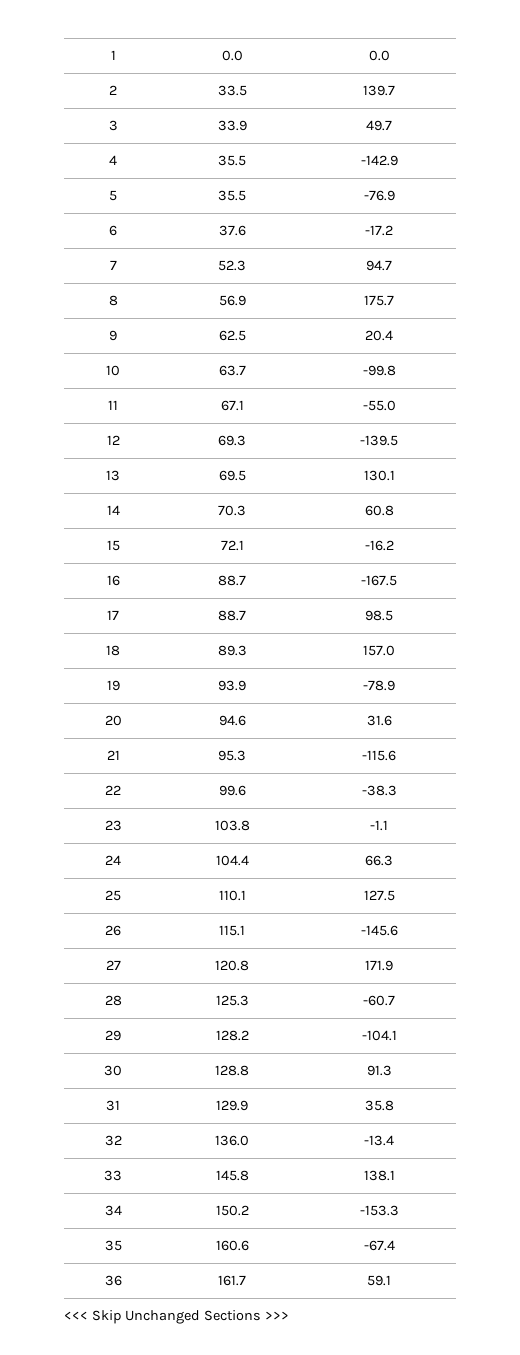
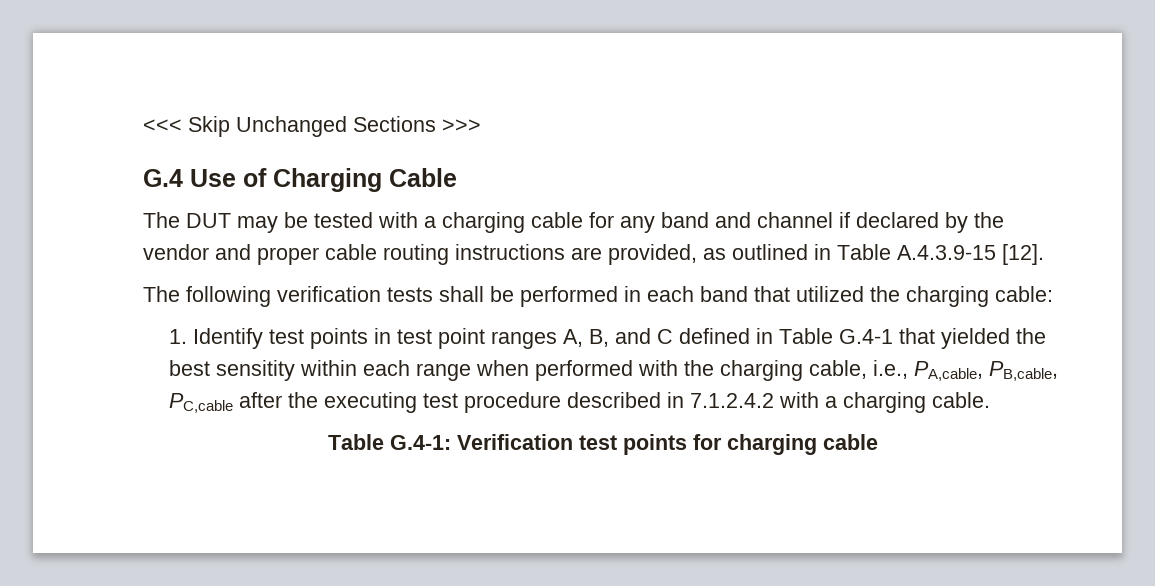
[110,50,116,60] [221,50,243,61] [368,50,390,61] [109,85,117,95] [217,85,247,96] [363,85,395,96] [108,120,118,131] [217,120,247,131] [366,120,392,131] [109,155,117,165] [218,155,246,166] [360,155,398,166] [109,190,117,201] [218,190,246,201] [363,190,395,201] [109,225,117,236] [218,225,246,236] [365,225,393,236] [109,260,117,270] [218,260,246,271] [366,260,392,271] [108,295,118,306] [218,295,246,306] [364,295,394,306] [109,330,117,341] [218,330,246,341] [365,330,393,341] [106,365,120,376] [218,365,246,376] [362,365,396,376] [108,400,118,410] [220,400,244,411] [362,400,396,411] [106,435,120,445] [218,435,246,446] [360,435,398,446] [106,470,120,481] [218,470,246,481] [363,470,395,481] [106,505,120,515] [218,505,246,516] [364,505,394,516] [106,540,120,551] [220,540,244,551] [364,540,394,551] [106,575,120,586] [218,575,246,586] [361,575,397,586] [107,610,119,620] [218,610,246,621] [365,610,393,621] [106,645,120,656] [217,645,247,656] [363,645,395,656] [106,680,120,691] [218,680,246,691] [363,680,395,691] [104,715,122,726] [218,715,246,726] [366,715,392,726] [106,750,120,760] [218,750,246,761] [362,750,396,761] [105,785,121,795] [218,785,246,796] [361,785,397,796] [104,820,122,831] [214,820,250,831] [370,820,388,831] [105,855,121,865] [215,855,249,866] [365,855,393,866] [105,890,121,901] [218,890,246,901] [363,890,395,901] [105,925,121,936] [219,925,245,936] [360,925,398,936] [105,960,121,970] [215,960,249,971] [365,960,393,971] [104,995,122,1006] [215,995,249,1006] [363,995,395,1006] [105,1030,121,1041] [215,1030,249,1041] [361,1030,397,1041] [104,1065,122,1076] [215,1065,249,1076] [366,1065,392,1076] [106,1100,120,1111] [216,1100,248,1111] [364,1100,394,1111] [104,1135,122,1146] [215,1135,249,1146] [364,1135,394,1146] [104,1170,122,1181] [215,1170,249,1181] [363,1170,395,1181] [104,1205,122,1216] [215,1205,249,1216] [359,1205,399,1216] [104,1240,122,1251] [215,1240,249,1251] [363,1240,395,1251] [104,1275,122,1286] [218,1275,246,1286] [367,1275,391,1286] 1 | 0.0 | 0.0 // 2 | 33.5 | 139.7 // 3 | 33.9 | 49.7 // 4 | 35.5 | -142.9 // 5 | 35.5 | -76.9 // 6 | 37.6 | -17.2 // 7 | 52.3 | 94.7 // 8 | 56.9 | 175.7 // 9 | 62.5 | 20.4 // 10 | 63.7 | -99.8 // 11 | 67.1 | -55.0 // 12 | 69.3 | -139.5 // 13 | 69.5 | 130.1 // 14 | 70.3 | 60.8 // 15 | 72.1 | -16.2 // 16 | 88.7 | -167.5 // 17 | 88.7 | 98.5 // 18 | 89.3 | 157.0 // 19 | 93.9 | -78.9 // 20 | 94.6 | 31.6 // 21 | 95.3 | -115.6 // 22 | 99.6 | -38.3 // 23 | 103.8 | -1.1 // 24 | 104.4 | 66.3 // 25 | 110.1 | 127.5 // 26 | 115.1 | -145.6 // 27 | 120.8 | 171.9 // 28 | 125.3 | -60.7 // 29 | 128.2 | -104.1 // 30 | 128.8 | 91.3 // 31 | 129.9 | 35.8 // 32 | 136.0 | -13.4 // 33 | 145.8 | 138.1 // 34 | 150.2 | -153.3 // 35 | 160.6 | -67.4 // 36 | 161.7 | 59.1 // -> (143, 125) none
(289, 1315) none -> [143,168,457,192] [143,212,1004,233] [143,244,1044,265] [143,286,1053,307] [169,328,1047,349] [169,360,1059,381] [169,392,991,413] [327,434,878,455] // G.4 Use of Charging Cable // The DUT may be tested with a charging cable for any band and channel if declared by the vendor and proper cable routing instructions are provided, as outlined in Table A.4.3.9-15 [12]. // The following verification tests shall be performed in each band that utilized the charging cable: // 1. Identify test points in test point ranges A, B, and C defined in Table G.4-1 that yielded the best sensitity within each range when performed with the charging cable, i.e., PA,cable, PB,cable, PC,cable after the executing test procedure described in 7.1.2.4.2 with a charging cable. // Table G.4-1: Verification test points for charging cable

